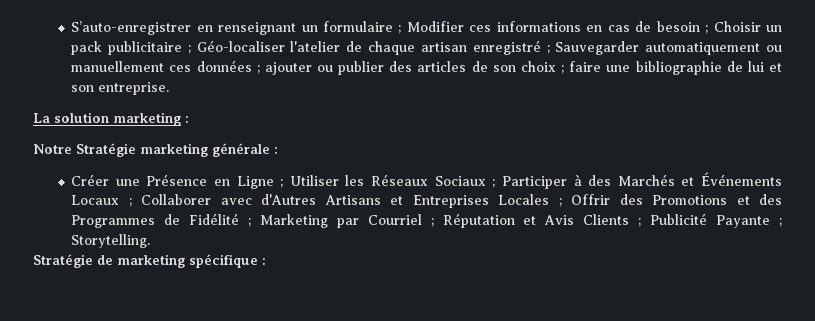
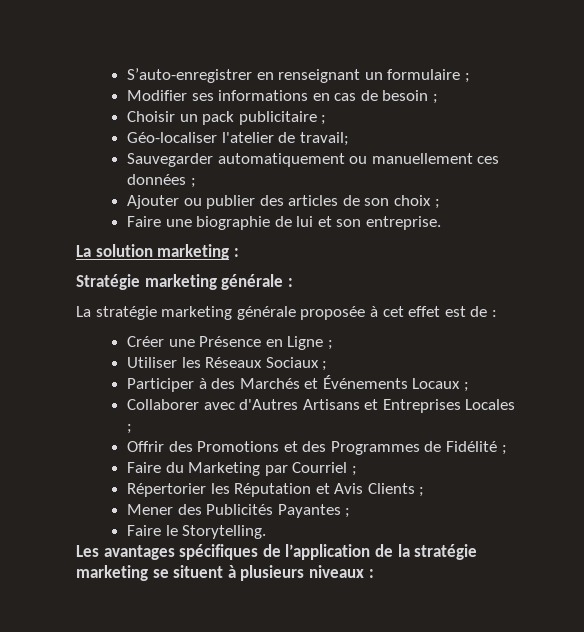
[406,21,492,32] Modifier ces -> [126,90,214,101] // Modifier ses
(709, 29) none -> (439, 99) //
(191, 49) none -> (327, 120) //
[368,40,550,55] chaque artisan enregistré ; -> [299,132,349,146] travail; //
[264,62,312,75] ajouter -> [126,195,179,209] // Ajouter
[569,61,722,75] faire une bibliographie -> [126,216,271,230] // Faire une biographie
[33,144,72,154] Notre -> (239, 252) none
(278, 150) none -> [76,306,497,320] // La stratégie marketing générale proposée à cet effet est de :
(284, 183) none -> (333, 345) //
(496, 183) none -> (328, 366) //
(132, 202) none -> (470, 387) //
(562, 202) none -> (132, 429) //
(251, 222) none -> [126,462,184,473] // Faire du
(434, 222) none -> [126,483,230,497] // Répertorier les
[650,213,782,228] Publicité Payante ; -> [126,504,351,518] [126,525,178,536] // Mener des Publicités Payantes ; // Faire le
[33,254,258,268] Stratégie de marketing spécifique -> [76,544,478,560] [76,565,364,581] Les avantages spécifiques de l’application de la stratégie marketing se situent à plusieurs niveaux

